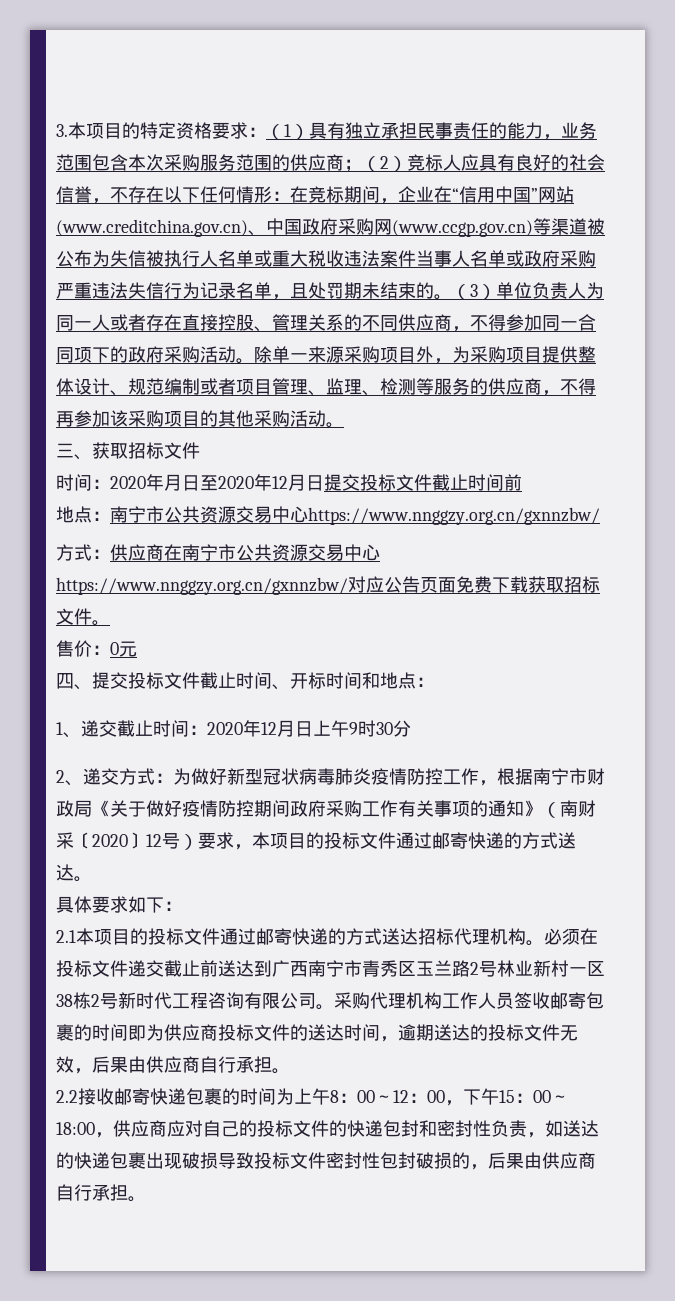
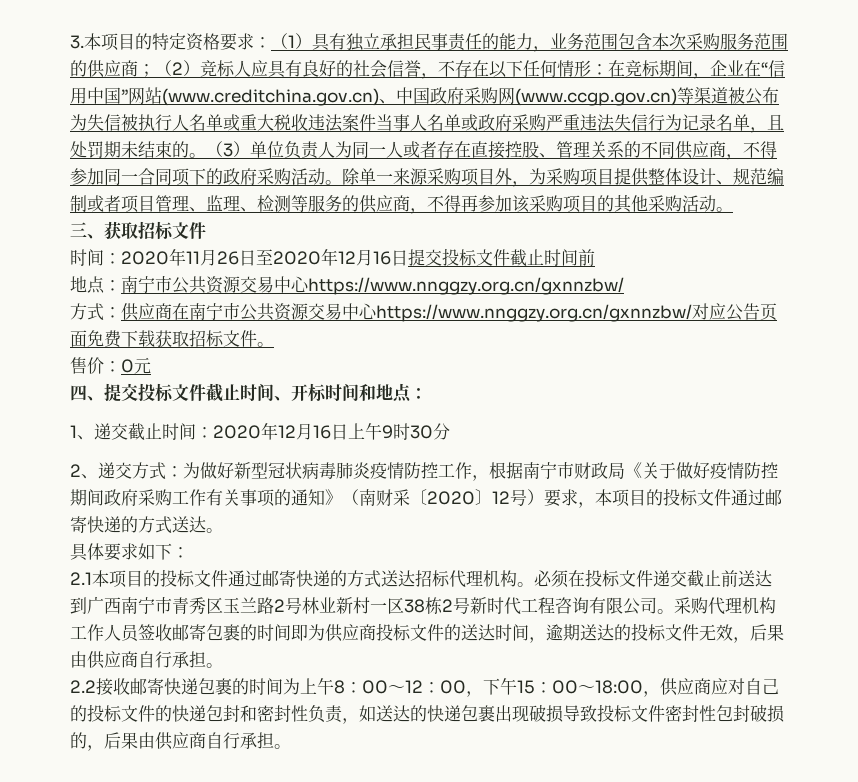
[164,474,182,491] 月 -> [186,249,239,266] 11月26
(306, 482) none -> [373,251,391,265] 16
(295, 728) none -> [313,425,331,439] 16

